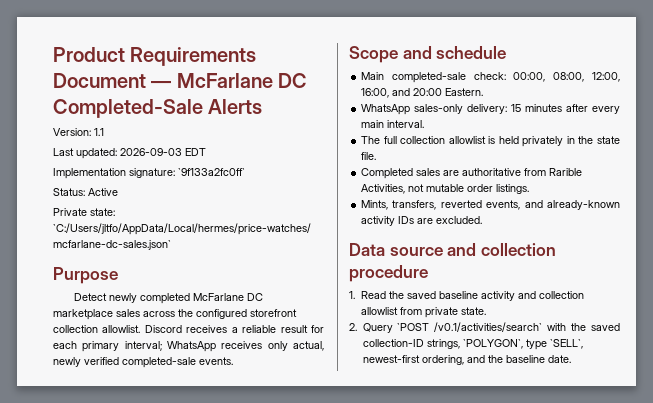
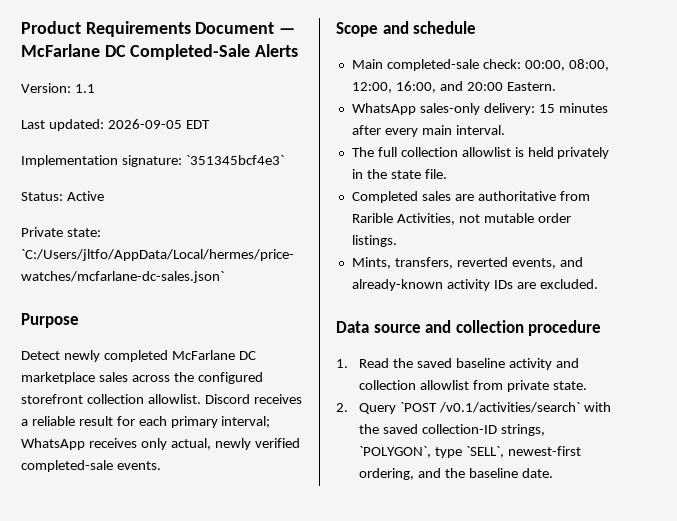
[120,148,182,156] 2026-09-03 -> [107,119,182,129] 2026-09-05
[178,168,245,176] `9f133a2fc0ff` -> [185,155,284,165] `351345bcf4e3`

